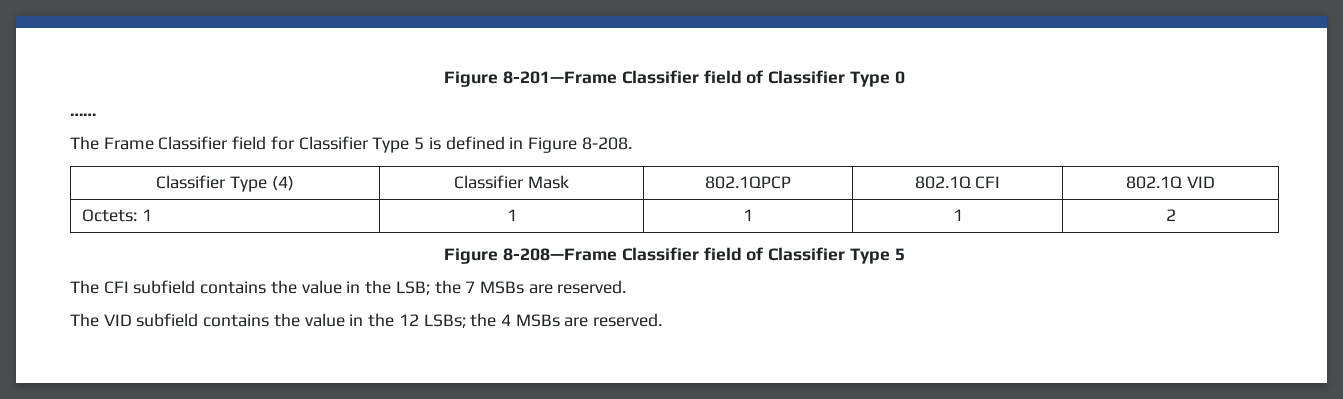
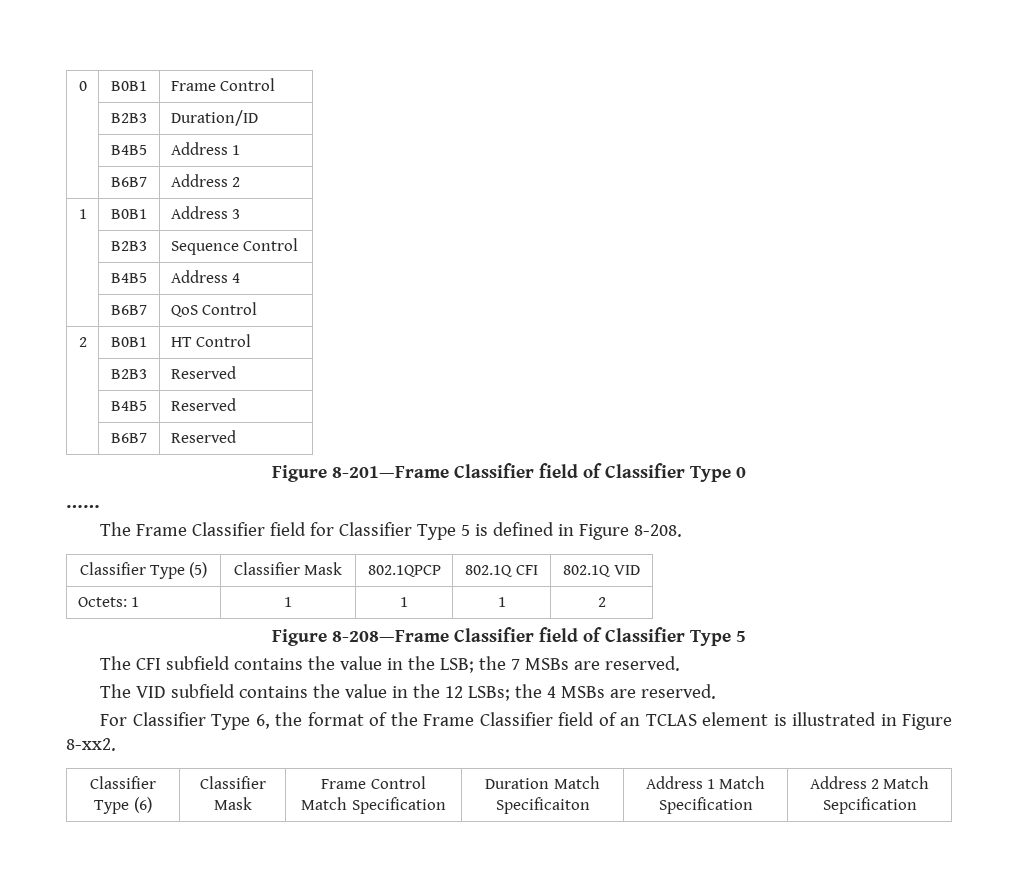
(444, 79) none -> [78,81,87,91] [111,81,147,91] [170,78,276,91] [111,113,147,123] [170,110,258,126] [111,145,147,155] [170,142,241,155] [111,177,147,187] [170,174,241,187] [78,209,87,219] [111,209,147,219] [170,206,241,219] [111,241,147,251] [170,238,299,255] [111,273,147,283] [170,270,241,283] [111,305,147,315] [170,302,258,317] [78,337,87,347] [111,337,147,347] [170,334,252,347] [111,369,147,379] [170,366,236,379] [111,401,147,411] [170,398,236,411] [111,433,147,443] [170,430,236,443] 0 | B0B1 | Frame Control // | B2B3 | Duration/ID // | B4B5 | Address 1 // | B6B7 | Address 2 // 1 | B0B1 | Address 3 // | B2B3 | Sequence Control // | B4B5 | Address 4 // | B6B7 | QoS Control // 2 | B0B1 | HT Control // | B2B3 | Reserved // | B4B5 | Reserved // | B6B7 | Reserved //
[271,176,294,191] (4) -> [189,562,208,578] (5)
(663, 320) none -> [100,712,953,730] [66,738,116,751] [90,776,156,789] [94,797,152,814] [199,776,266,789] [213,797,252,810] [321,776,426,789] [301,797,446,814] [485,776,600,789] [495,797,590,814] [645,776,766,789] [658,797,753,814] [809,776,930,789] [822,797,917,814] // For Classifier Type 6, the format of the Frame Classifier field of an TCLAS element is illustrated in Figure 8-xx2. // Classifier Type (6) | Classifier Mask | Frame Control Match Specification | Duration Match Specificaiton | Address 1 Match Specification | Address 2 Match Sepcification

